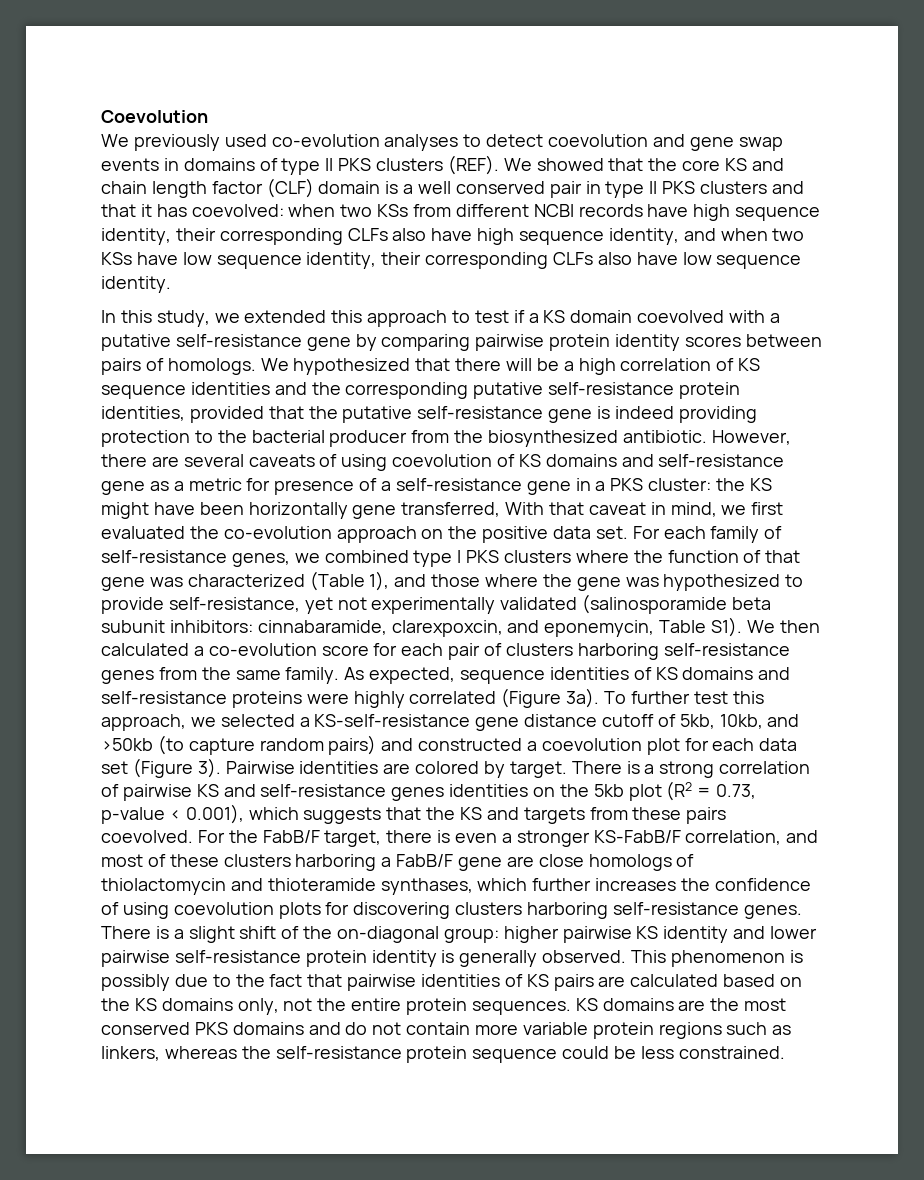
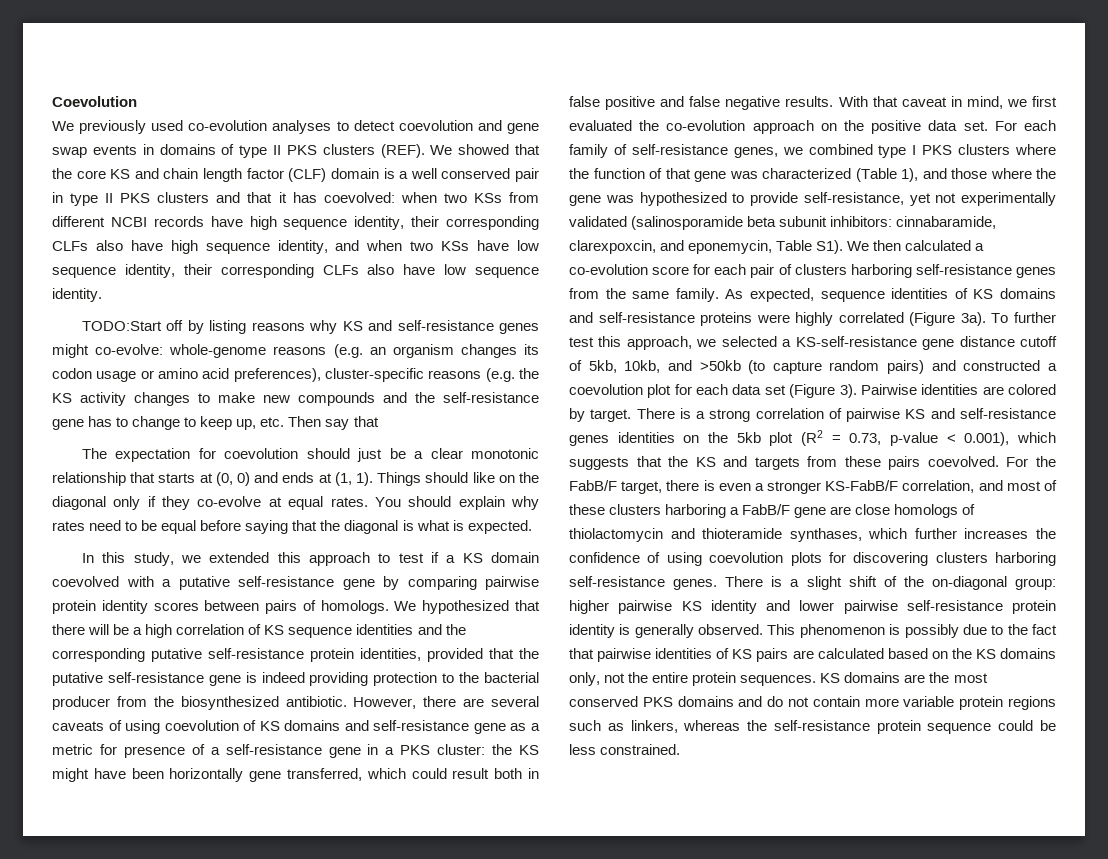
(171, 284) none -> [81,320,539,334] [52,344,539,358] [52,368,539,382] [52,392,539,406] [52,416,379,430] [81,448,540,462] [52,472,539,486] [52,496,539,510] [52,520,532,534] // TODO:Start off by listing reasons why KS and self-resistance genes might co-evolve: whole-genome reasons (e.g. an organism changes its codon usage or amino acid preferences), cluster-specific reasons (e.g. the KS activity changes to make new compounds and the self-resistance gene has to change to keep up, etc. Then say that // The expectation for coevolution should just be a clear monotonic relationship that starts at (0, 0) and ends at (1, 1). Things should like on the diagonal only if they co-evolve at equal rates. You should explain why rates need to be equal before saying that the diagonal is what is expected.
(501, 509) none -> [366,768,539,779] [569,96,834,110] which could result both in false positive and false negative results.

